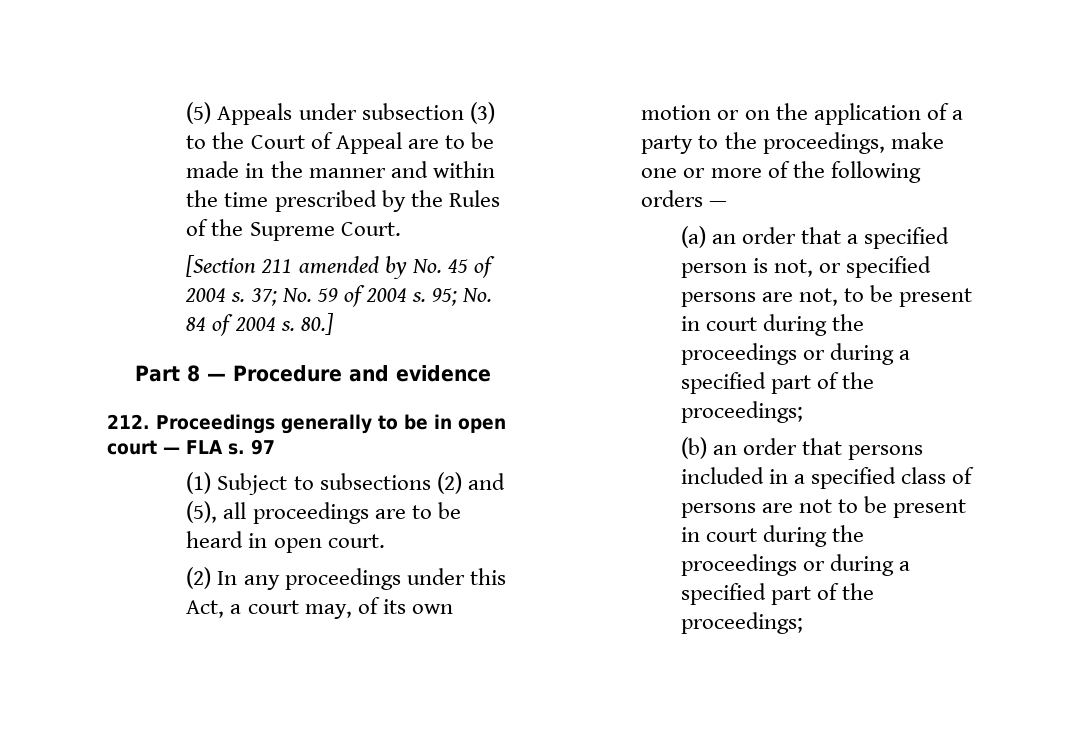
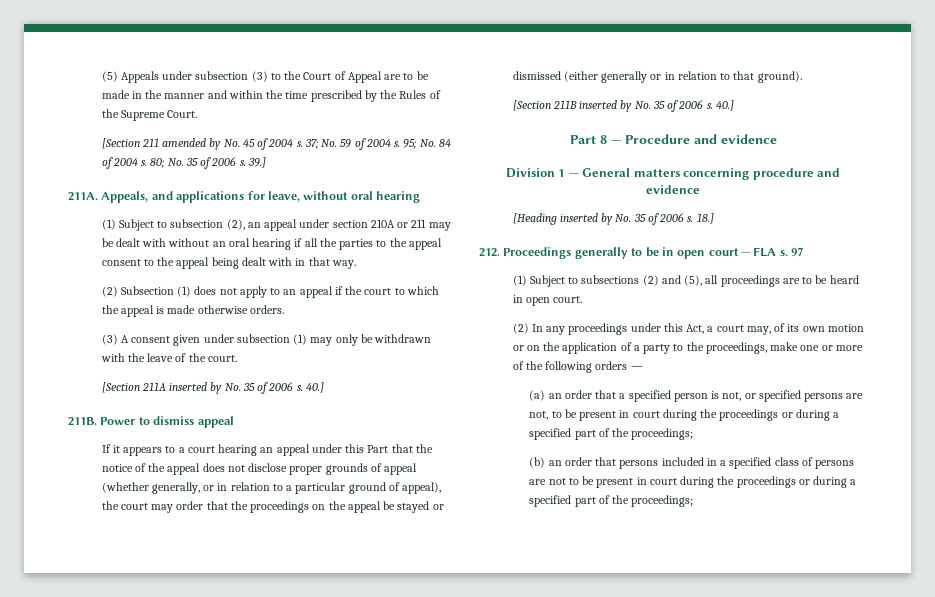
[300,313,334,335] 80.] -> [150,157,266,169] [68,191,420,203] [101,219,451,231] [101,238,442,250] [101,257,356,269] [101,286,439,298] [101,305,284,317] [101,334,432,346] [100,353,237,362] [101,382,324,394] [68,416,234,428] [101,444,433,456] [101,463,418,475] [101,482,442,494] [101,501,444,513] [512,71,802,83] [512,100,734,112] 80; No. 35 of 2006 s. 39.] // 211A. Appeals, and applications for leave, without oral hearing // (1) Subject to subsection (2), an appeal under section 210A or 211 may be dealt with without an oral hearing if all the parties to the appeal consent to the appeal being dealt with in that way. // (2) Subsection (1) does not apply to an appeal if the court to which the appeal is made otherwise orders. // (3) A consent given under subsection (1) may only be withdrawn with the leave of the court. // [Section 211A inserted by No. 35 of 2006 s. 40.] // 211B. Power to dismiss appeal // If it appears to a court hearing an appeal under this Part that the notice of the appeal does not disclose proper grounds of appeal (whether generally, or in relation to a particular ground of appeal), the court may order that the proceedings on the appeal be stayed or dismissed (either generally or in relation to that ground). // [Section 211B inserted by No. 35 of 2006 s. 40.]
(491, 373) none -> [505,168,841,180] [646,185,700,194] [512,213,714,225] // Division 1 — General matters concerning procedure and evidence // [Heading inserted by No. 35 of 2006 s. 18.]

